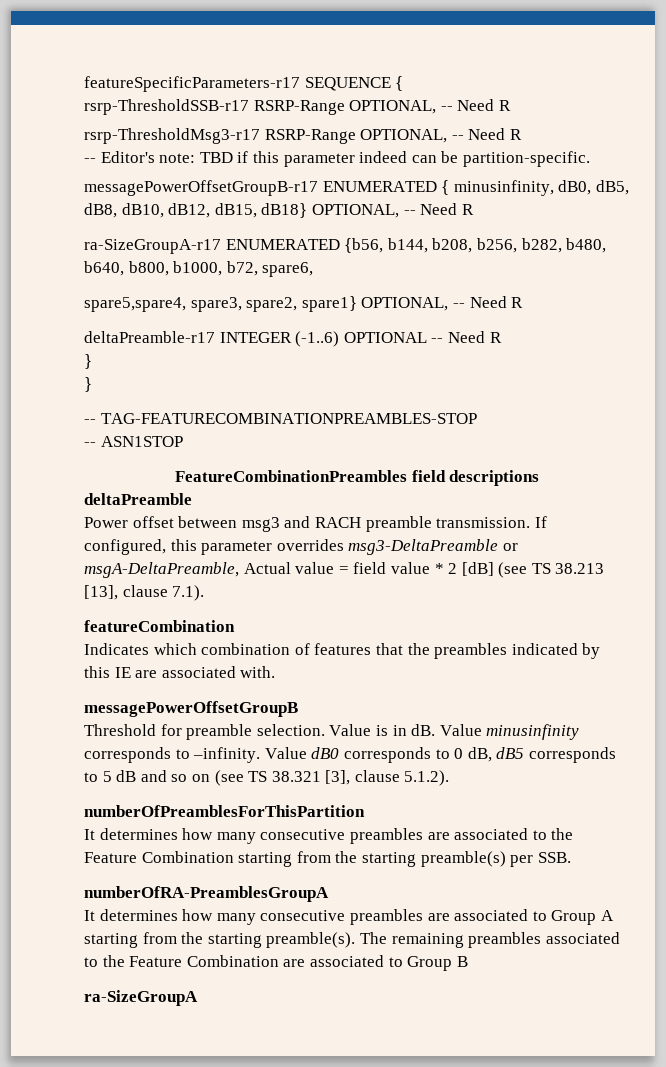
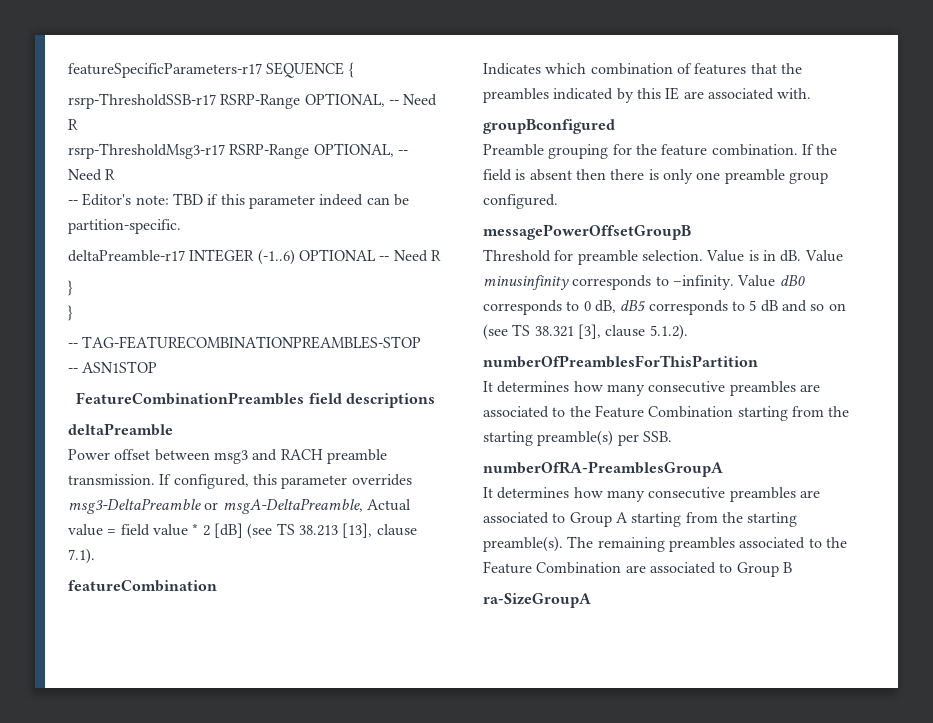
[84,180,629,196] [84,203,474,218] [84,238,607,254] [84,261,314,277] [84,296,524,312] // messagePowerOffsetGroupB-r17 ENUMERATED { minusinfinity, dB0, dB5, dB8, dB10, dB12, dB15, dB18} OPTIONAL, -- Need R // ra-SizeGroupA-r17 ENUMERATED {b56, b144, b208, b256, b282, b480, b640, b800, b1000, b72, spare6, // spare5,spare4, spare3, spare2, spare1} OPTIONAL, -- Need R -> (181, 226) none
(276, 672) none -> [483,119,615,134] [483,144,838,159] [483,169,828,184] [483,194,558,209] // groupBconfigured // Preamble grouping for the feature combination. If the field is absent then there is only one preamble group configured.

